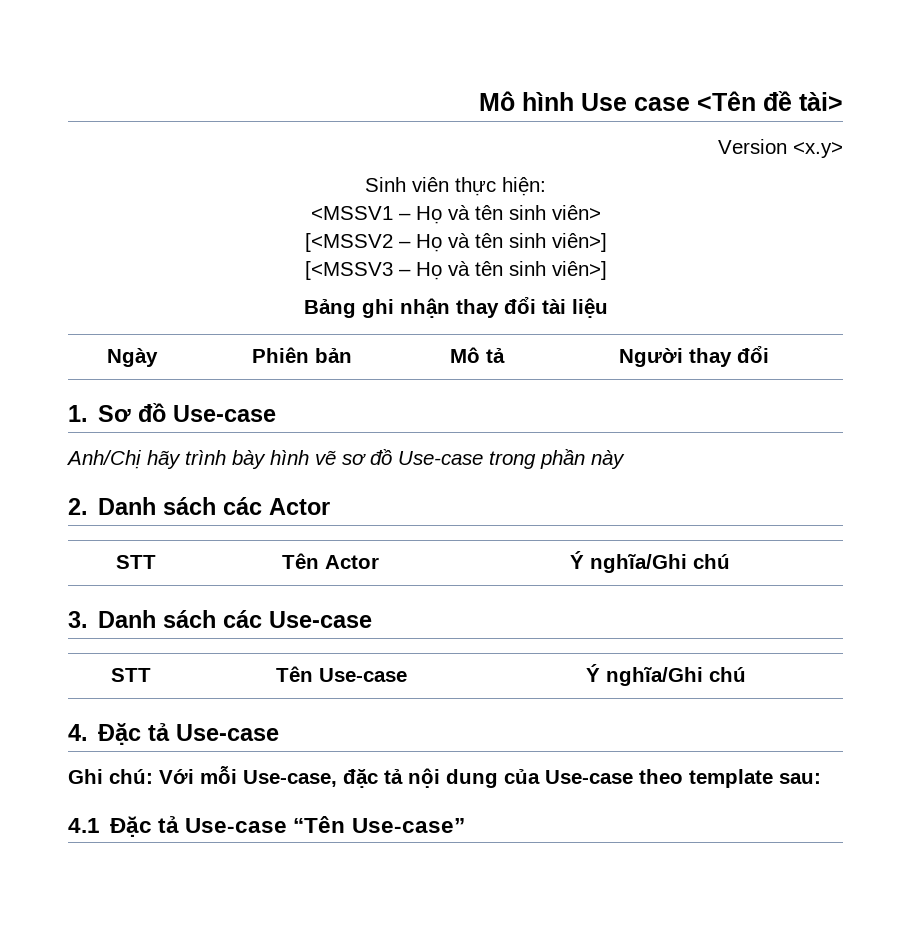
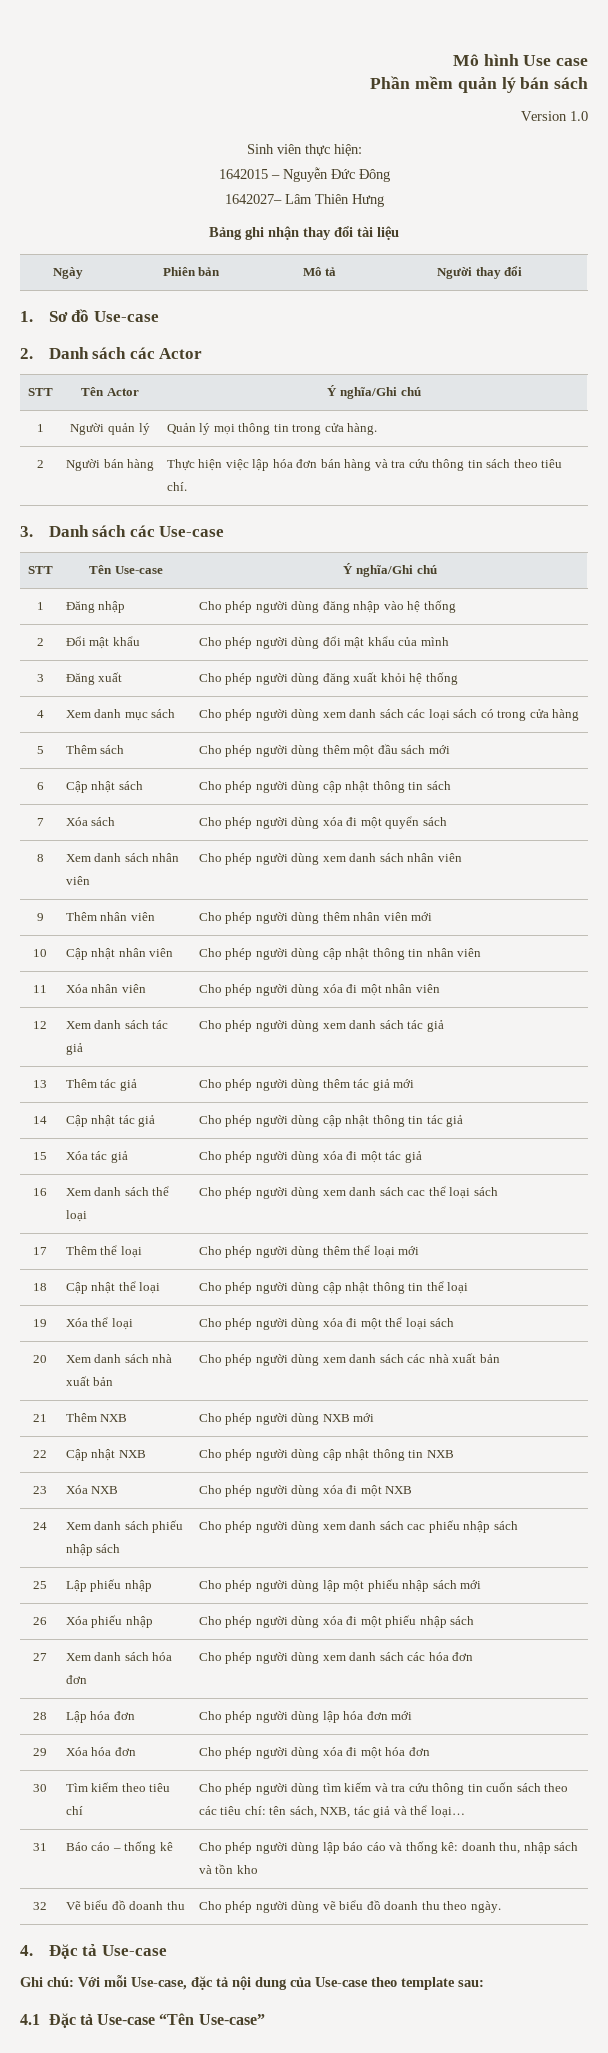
[697,91,843,111] <Tên đề tài> -> [370,76,589,93] // Phần mềm quản lý bán sách
[793,142,843,158] <x.y> -> [570,111,588,121] 1.0
[310,205,601,224] [304,233,607,252] [304,261,607,280] <MSSV1 – Họ và tên sinh viên> // [<MSSV2 – Họ và tên sinh viên>] // [<MSSV3 – Họ và tên sinh viên>] -> [218,167,390,182] [224,194,384,207] 1642015 – Nguyễn Đức Đông // 1642027– Lâm Thiên Hưng
[66,449,625,469] // Anh/Chị hãy trình bày hình vẽ sơ đồ Use-case trong phần này -> (159, 316) none
(730, 561) none -> [36,424,44,432] [70,423,150,435] [166,423,378,435] [36,460,44,468] [65,459,155,471] [166,459,563,471] [166,482,187,491] // 1 | Người quản lý | Quản lý mọi thông tin trong cửa hàng. // 2 | Người bán hàng | Thực hiện việc lập hóa đơn bán hàng và tra cứu thông tin sách theo tiêu chí.
(746, 674) none -> [36,602,44,610] [65,601,126,613] [198,600,456,613] [36,638,44,646] [65,636,140,649] [198,636,449,649] [36,674,44,682] [65,672,123,685] [198,672,458,685] [36,710,44,718] [65,709,176,721] [198,709,580,721] [36,746,44,754] [65,745,125,754] [198,744,450,757] [36,782,44,790] [65,781,143,793] [198,781,451,793] [36,818,44,826] [65,817,116,826] [198,816,447,829] [36,854,44,862] [65,853,180,862] [65,876,90,885] [198,853,462,865] [36,913,44,921] [65,912,155,921] [198,912,433,924] [33,949,47,957] [65,948,174,960] [198,948,482,960] [33,985,47,993] [65,984,146,993] [198,984,440,996] [33,1021,47,1029] [65,1020,169,1029] [65,1043,83,1055] [198,1020,444,1032] [33,1080,47,1088] [65,1079,137,1091] [198,1079,415,1091] [33,1116,47,1124] [65,1115,156,1127] [198,1115,464,1127] [33,1152,47,1160] [65,1151,128,1163] [198,1151,422,1163] [33,1188,47,1196] [65,1186,170,1196] [65,1210,87,1222] [198,1186,498,1199] [33,1247,47,1255] [65,1245,142,1258] [198,1245,420,1258] [33,1283,47,1291] [65,1281,161,1294] [198,1281,469,1294] [33,1319,47,1327] [65,1317,133,1330] [198,1317,455,1330] [33,1355,47,1363] [65,1354,173,1363] [65,1376,114,1386] [198,1353,500,1366] [33,1414,47,1422] [65,1413,128,1422] [198,1413,375,1425] [33,1450,47,1458] [65,1449,146,1461] [198,1449,454,1461] [33,1486,47,1494] [65,1485,119,1494] [198,1485,413,1497] [33,1522,47,1530] [65,1520,184,1533] [65,1544,121,1556] [198,1520,518,1533] [33,1581,47,1589] [65,1579,152,1592] [198,1579,482,1592] [33,1617,47,1625] [65,1615,153,1628] [198,1615,475,1628] [33,1653,47,1661] [65,1652,173,1661] [65,1675,87,1684] [198,1652,474,1664] [33,1712,47,1720] [65,1711,135,1723] [198,1711,413,1723] [33,1748,47,1756] [65,1747,136,1756] [198,1747,430,1759] [33,1784,47,1792] [65,1782,171,1792] [65,1806,83,1815] [198,1782,569,1795] [198,1805,465,1818] [33,1843,47,1851] [65,1841,173,1854] [198,1841,579,1854] [198,1864,258,1874] [33,1902,47,1910] [65,1900,185,1910] [198,1900,501,1913] // 1 | Đăng nhập | Cho phép người dùng đăng nhập vào hệ thống // 2 | Đổi mật khẩu | Cho phép người dùng đổi mật khẩu của mình // 3 | Đăng xuất | Cho phép người dùng đăng xuất khỏi hệ thống // 4 | Xem danh mục sách | Cho phép người dùng xem danh sách các loại sách có trong cửa hàng // 5 | Thêm sách | Cho phép người dùng thêm một đầu sách mới // 6 | Cập nhật sách | Cho phép người dùng cập nhật thông tin sách // 7 | Xóa sách | Cho phép người dùng xóa đi một quyển sách // 8 | Xem danh sách nhân viên | Cho phép người dùng xem danh sách nhân viên // 9 | Thêm nhân viên | Cho phép người dùng thêm nhân viên mới // 10 | Cập nhật nhân viên | Cho phép người dùng cập nhật thông tin nhân viên // 11 | Xóa nhân viên | Cho phép người dùng xóa đi một nhân viên // 12 | Xem danh sách tác giả | Cho phép người dùng xem danh sách tác giả // 13 | Thêm tác giả | Cho phép người dùng thêm tác giả mới // 14 | Cập nhật tác giả | Cho phép người dùng cập nhật thông tin tác giả // 15 | Xóa tác giả | Cho phép người dùng xóa đi một tác giả // 16 | Xem danh sách thể loại | Cho phép người dùng xem danh sách cac thể loại sách // 17 | Thêm thể loại | Cho phép người dùng thêm thể loại mới // 18 | Cập nhật thể loại | Cho phép người dùng cập nhật thông tin thể loại // 19 | Xóa thể loại | Cho phép người dùng xóa đi một thể loại sách // 20 | Xem danh sách nhà xuất bản | Cho phép người dùng xem danh sách các nhà xuất bản // 21 | Thêm NXB | Cho phép người dùng NXB mới // 22 | Cập nhật NXB | Cho phép người dùng cập nhật thông tin NXB // 23 | Xóa NXB | Cho phép người dùng xóa đi một NXB // 24 | Xem danh sách phiếu nhập sách | Cho phép người dùng xem danh sách cac phiếu nhập sách // 25 | Lập phiếu nhập | Cho phép người dùng lập một phiếu nhập sách mới // 26 | Xóa phiếu nhập | Cho phép người dùng xóa đi một phiếu nhập sách // 27 | Xem danh sách hóa đơn | Cho phép người dùng xem danh sách các hóa đơn // 28 | Lập hóa đơn | Cho phép người dùng lập hóa đơn mới // 29 | Xóa hóa đơn | Cho phép người dùng xóa đi một hóa đơn // 30 | Tìm kiếm theo tiêu chí | Cho phép người dùng tìm kiếm và tra cứu thông tin cuốn sách theo các tiêu chí: tên sách, NXB, tác giả và thể loại… // 31 | Báo cáo – thống kê | Cho phép người dùng lập báo cáo và thống kê: doanh thu, nhập sách và tồn kho // 32 | Vẽ biểu đồ doanh thu | Cho phép người dùng vẽ biểu đồ doanh thu theo ngày.

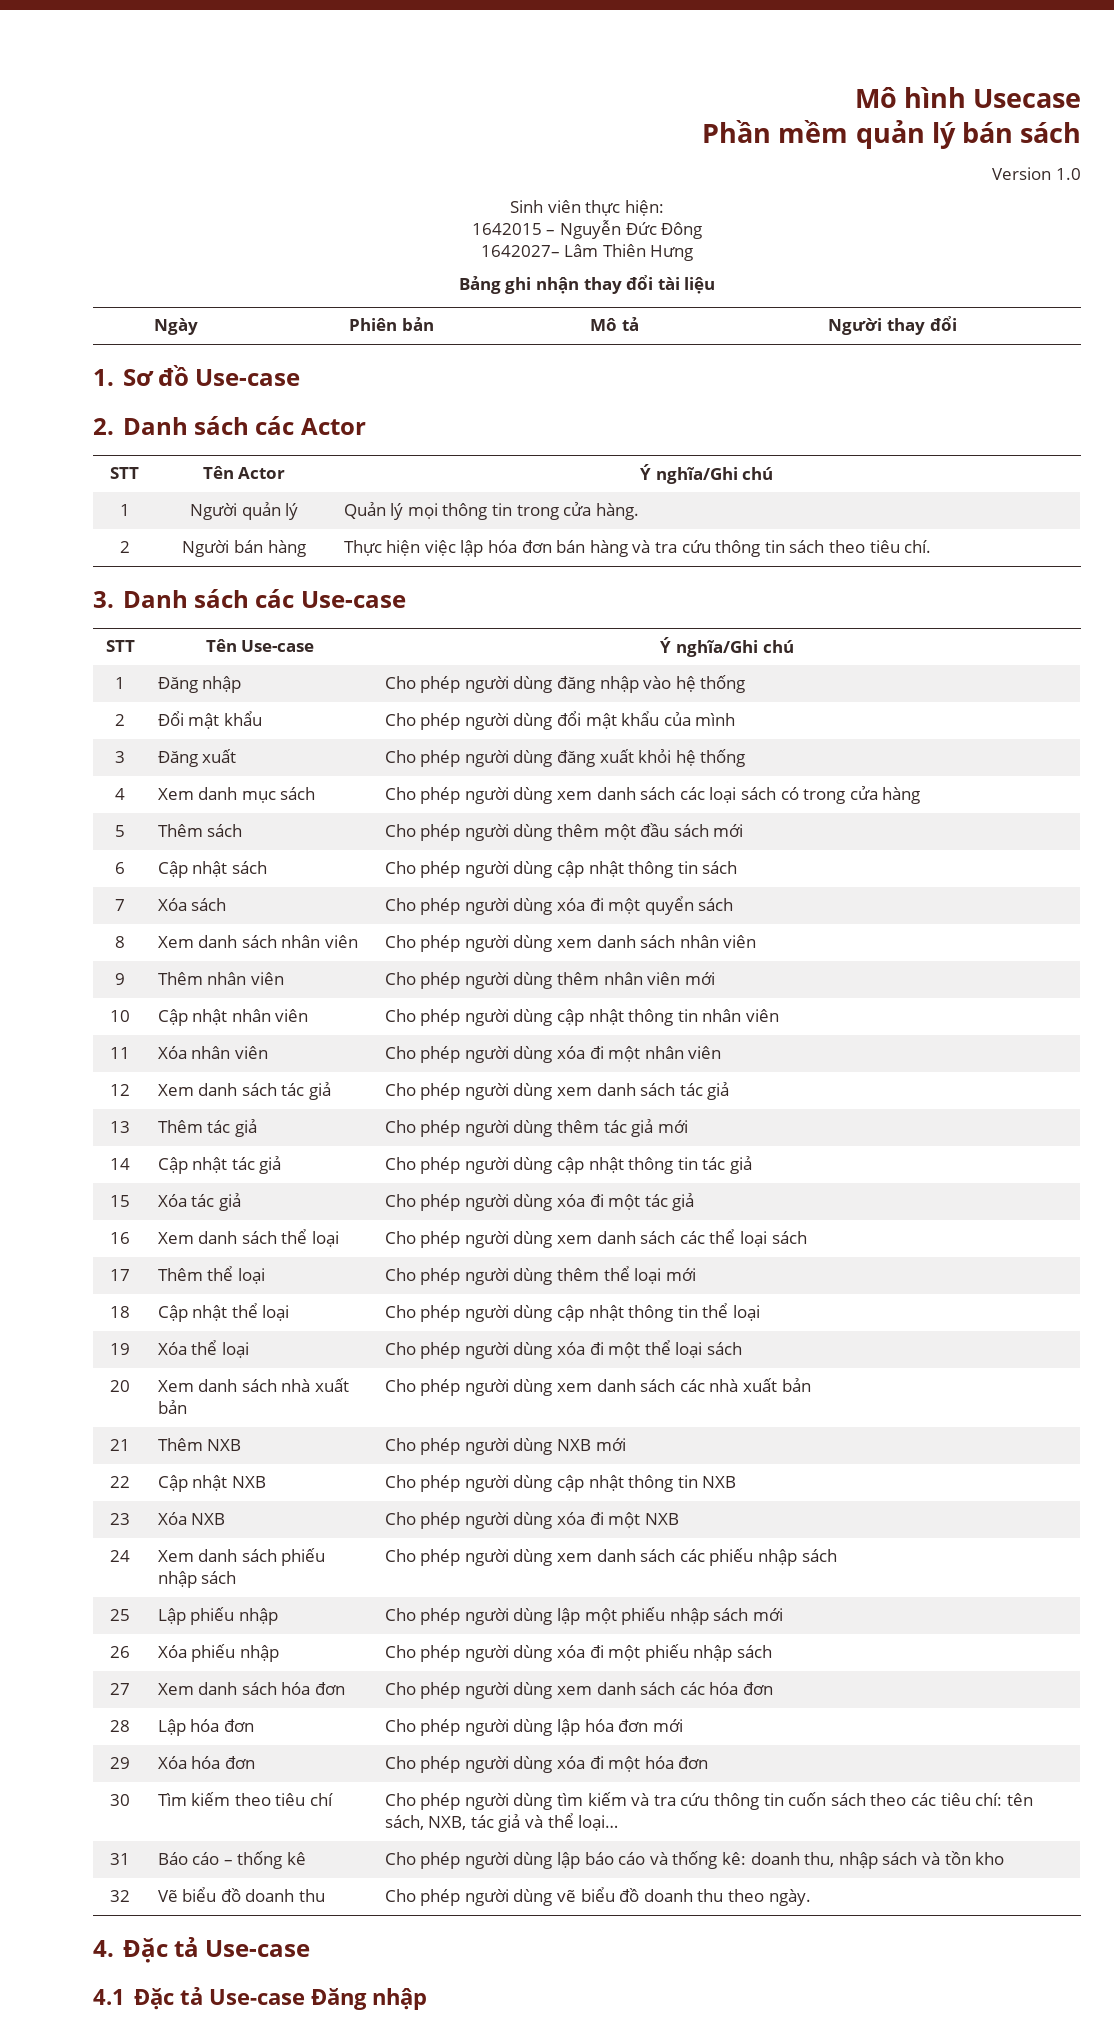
[523,55,589,66] Use case -> [973,89,1081,108] Usecase
[407,1190,426,1196] cac -> [679,1231,705,1244] các
[407,1524,426,1530] cac -> [679,1549,705,1562] các
[20,1975,484,1990] // Ghi chú: Với mỗi Use-case, đặc tả nội dung của Use-case theo template sau: -> (311, 1948) none
[159,2013,265,2025] “Tên Use-case” -> [310,1988,427,2010] Đăng nhập

